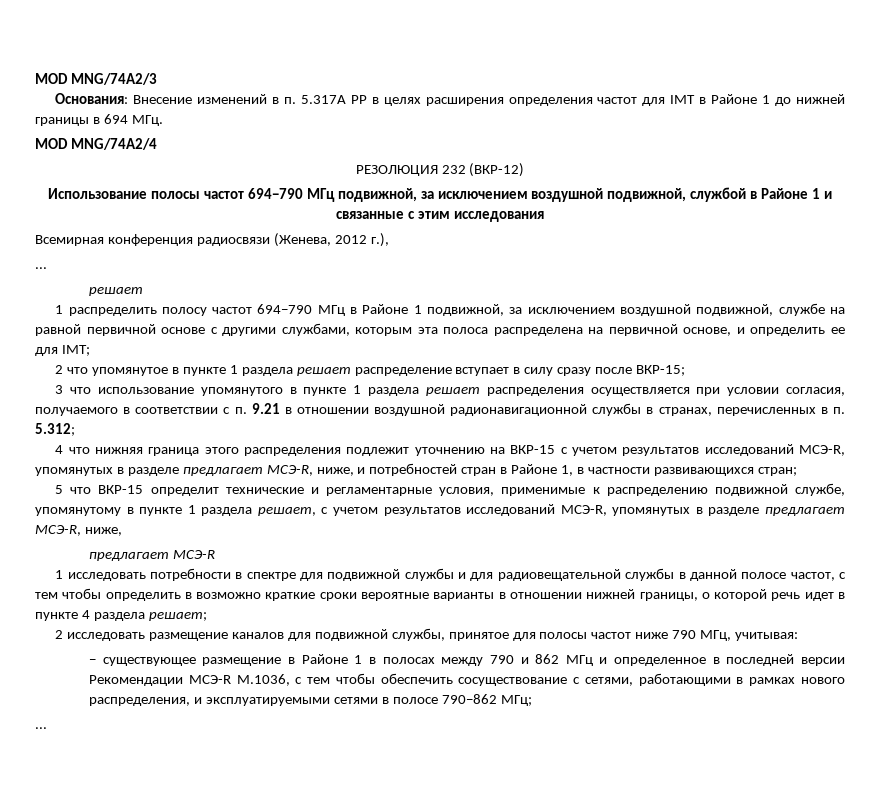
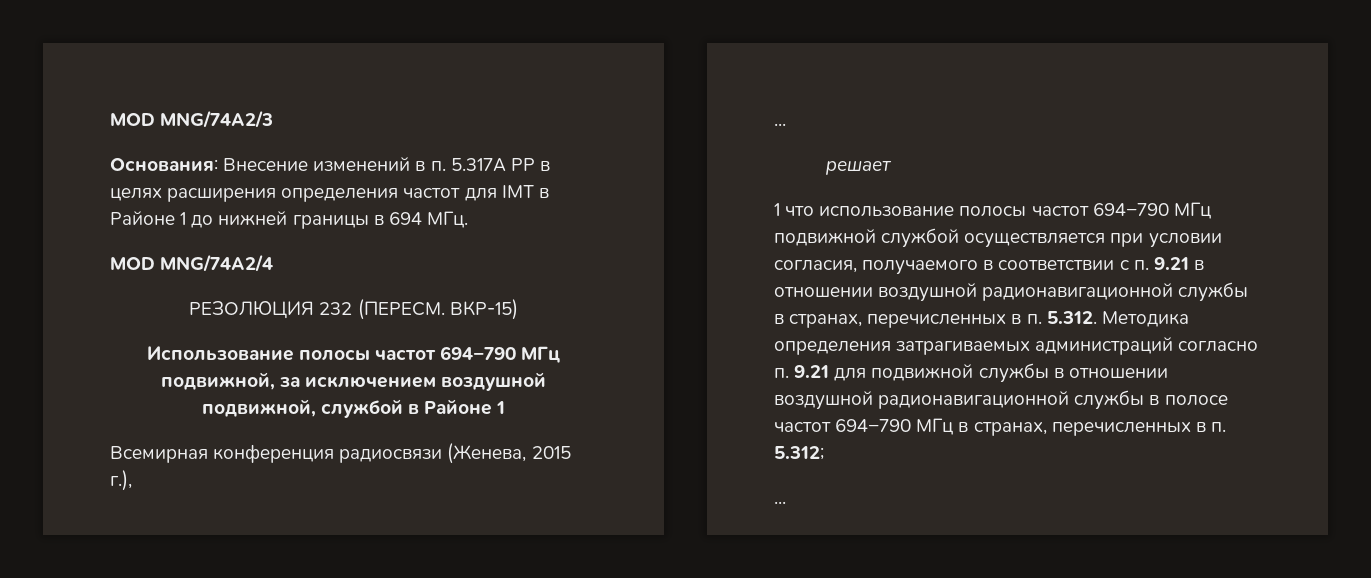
[469,163,525,177] (ВКР-12) -> [357,299,518,320] (ПЕРЕСМ. ВКР-15)
[823,191,832,199] [336,211,544,222] и связанные с этим исследования -> (506, 407) none
[334,235,367,244] 2012 -> [531,446,571,459] 2015
[68,303,846,316] [35,323,845,336] [35,345,90,356] [55,365,685,376] [55,385,584,396] распределить полосу частот 694−790 МГц в Районе 1 подвижной, за исключением воздушной подвижной, службе на равной первичной основе с другими службами, которым эта полоса распределена на первичной основе, и определить ее для IMT; // 2 что упомянутое в пункте 1 раздела решает распределение вступает в силу сразу после ВКР-15; // 3 что использование упомянутого в пункте 1 раздела решает распределения -> [785,202,1211,219] [774,228,960,248] что использование полосы частот 694−790 МГц подвижной службой
[35,423,75,436] [55,444,846,456] [35,463,797,476] [55,483,845,496] [35,504,845,516] [35,525,122,536] [89,550,216,561] [55,568,847,581] [35,588,845,601] [35,610,207,621] [55,628,798,641] [89,654,845,666] [89,673,846,686] [89,694,532,706] 5.312; // 4 что нижняя граница этого распределения подлежит уточнению на ВКР-15 с учетом результатов исследований МСЭ-R, упомянутых в разделе предлагает МСЭ-R, ниже, и потребностей стран в Районе 1, в частности развивающихся стран; // 5 что ВКР-15 определит технические и регламентарные условия, применимые к распределению подвижной службе, упомянутому в пункте 1 раздела решает, с учетом результатов исследований МСЭ-R, упомянутых в разделе предлагает МСЭ-R, ниже, // предлагает МСЭ-R // 1 исследовать потребности в спектре для подвижной службы и для радиовещательной службы в данной полосе частот, с тем чтобы определить в возможно краткие сроки вероятные варианты в отношении нижней границы, о которой речь идет в пункте 4 раздела решает; // 2 исследовать размещение каналов для подвижной службы, принятое для полосы частот ниже 790 МГц, учитывая: // − существующее размещение в Районе 1 в полосах между 790 и 862 МГц и определенное в последней версии Рекомендации МСЭ-R M.1036, с тем чтобы обеспечить сосуществование с сетями, работающими в рамках нового распределения, и эксплуатируемыми сетями в полосе 790−862 МГц; -> [1046,311,1189,327] [774,337,1259,355] [774,363,1168,383] [774,390,1228,410] [774,418,1226,436] [774,446,824,460] 5.312. Методика определения затрагиваемых администраций согласно п. 9.21 для подвижной службы в отношении воздушной радионавигационной службы в полосе частот 694−790 МГц в странах, перечисленных в п. 5.312;

